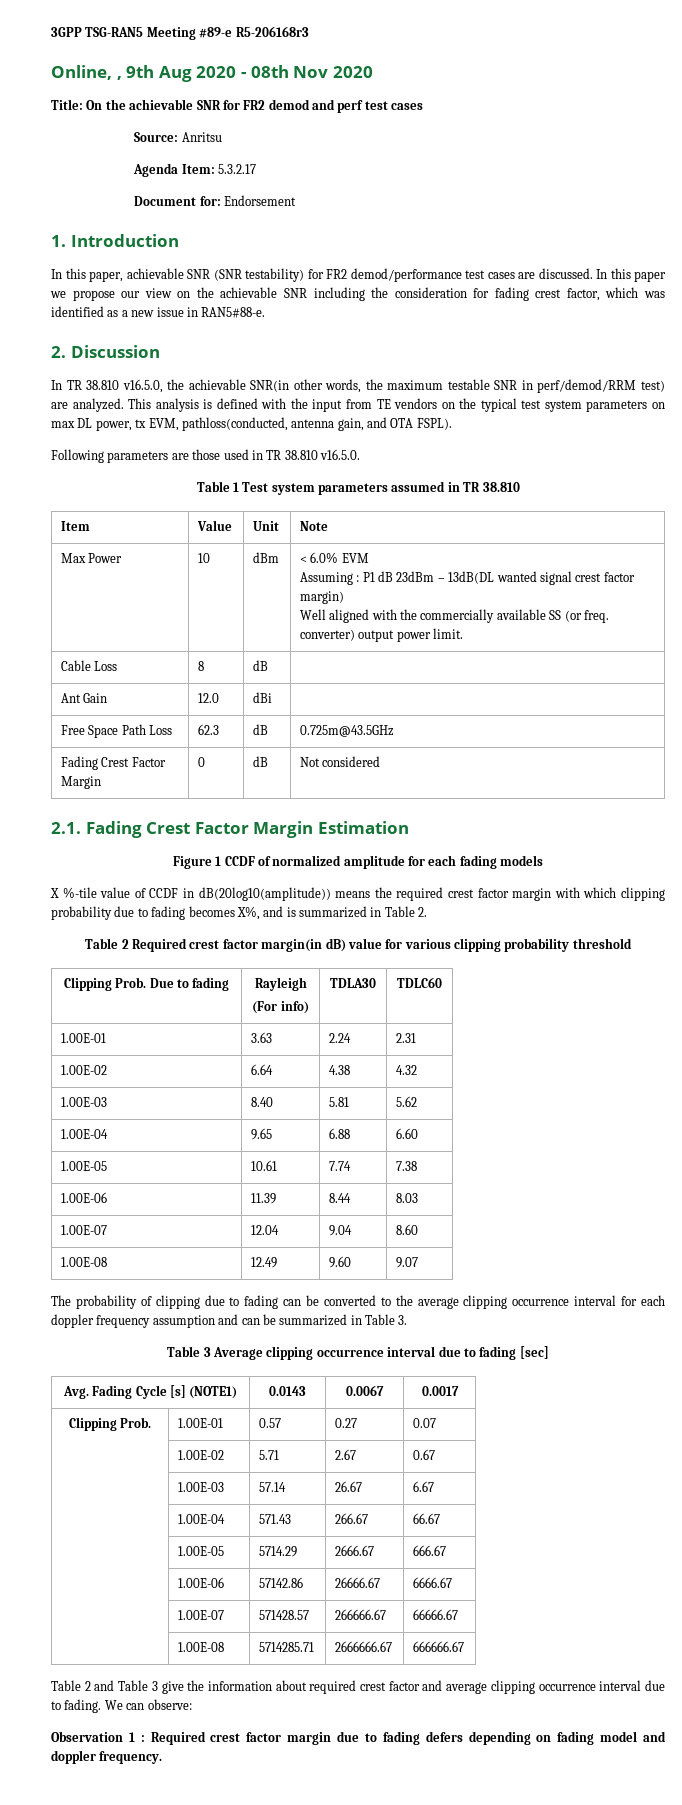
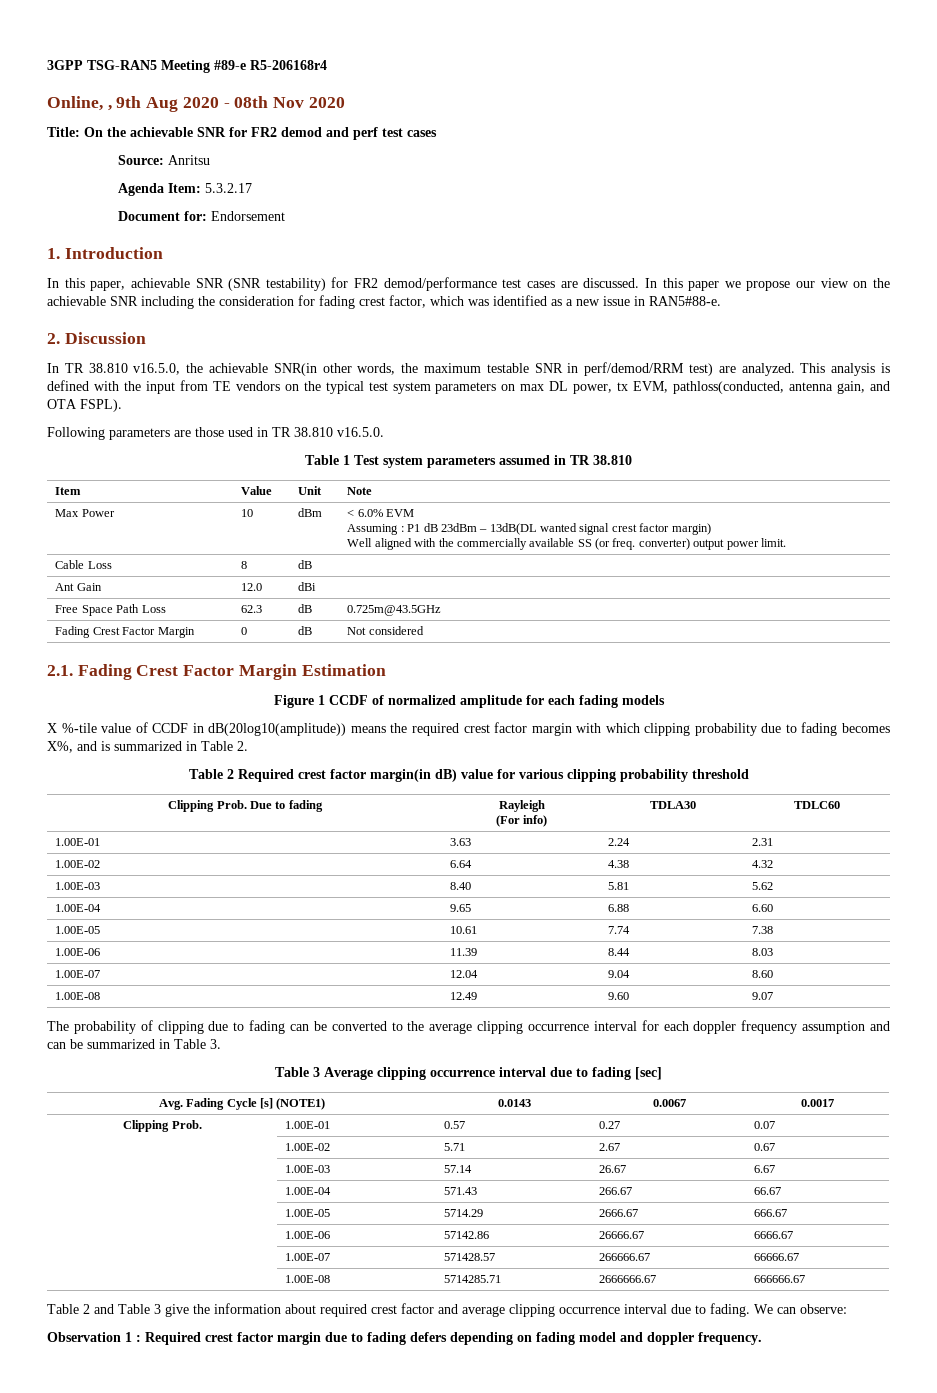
[235,26,309,37] R5-206168r3 -> [250,60,327,70] R5-206168r4

